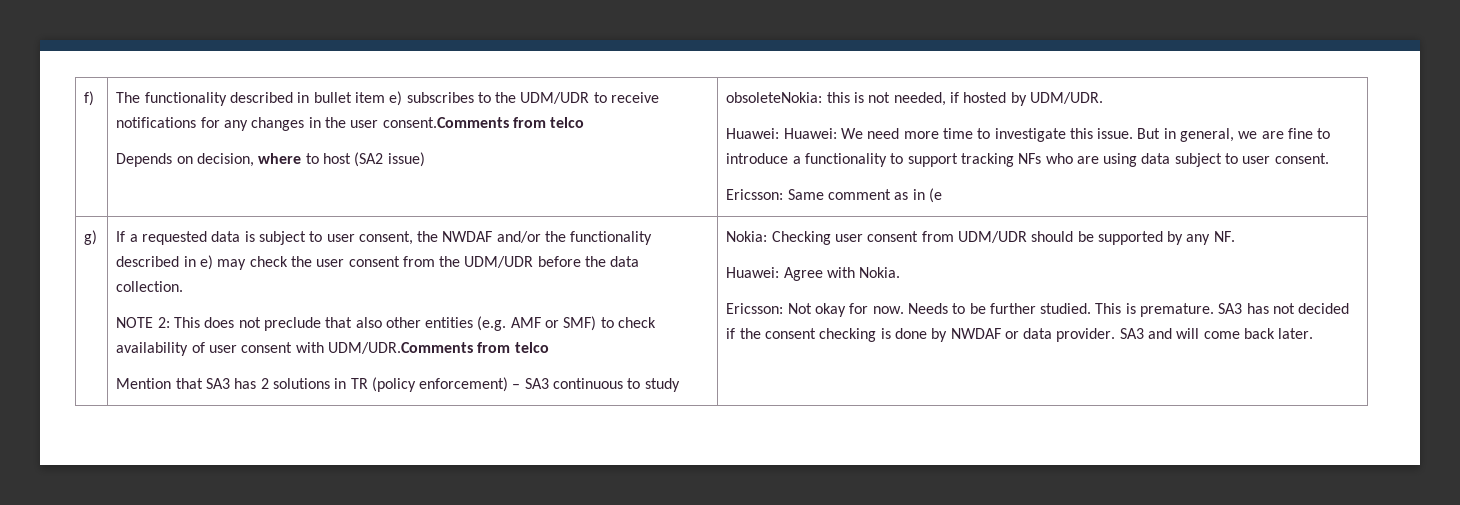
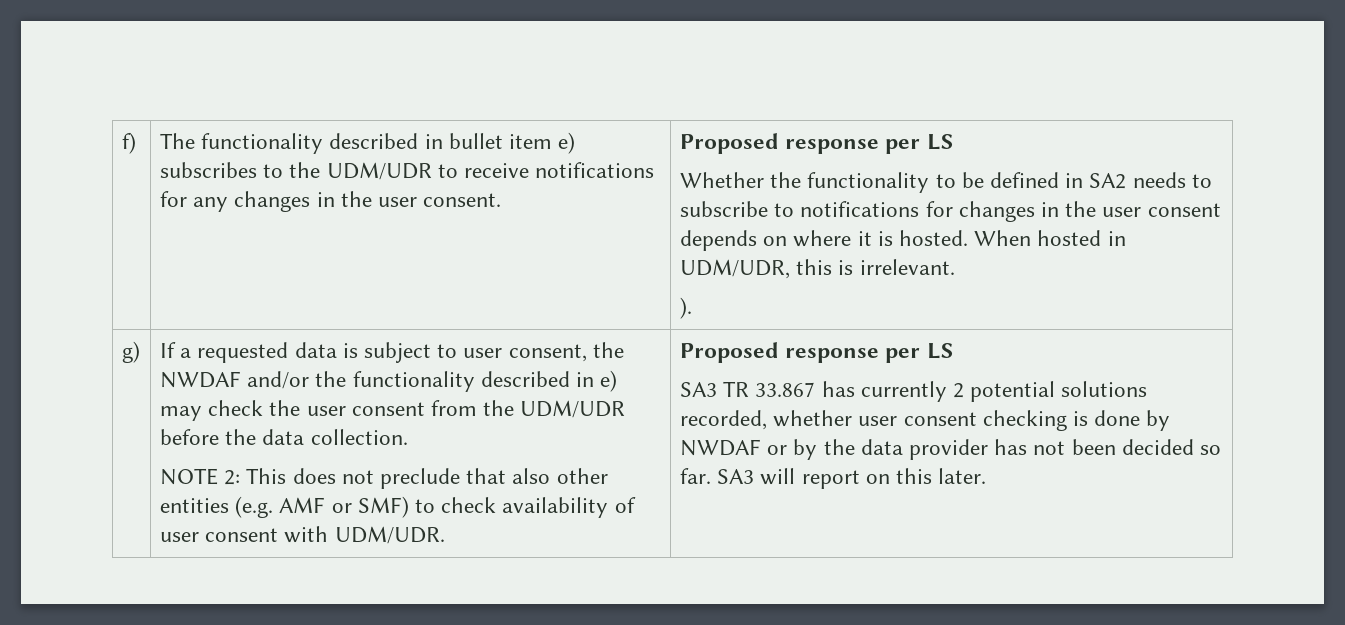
[382,117,585,128] [116,152,425,167] [726,92,1103,106] [726,128,1331,142] [726,153,1329,167] [726,188,942,203] consent.Comments from telco // Depends on decision, where to host (SA2 issue) | obsoleteNokia: this is not needed, if hosted by UDM/UDR. // Huawei: Huawei: We need more time to investigate this issue. But in general, we are fine to introduce a functionality to support tracking NFs who are using data subject to user consent. // Ericsson: Same comment as in (e -> [423,193,502,207] [679,133,953,154] [679,172,1212,193] [679,201,1221,222] [679,230,1126,251] [679,259,955,279] [679,297,692,319] consent. | Proposed response per LS // Whether the functionality to be defined in SA2 needs to subscribe to notifications for changes in the user consent depends on where it is hosted. When hosted in UDM/UDR, this is irrelevant. // ).
[327,342,549,354] [116,377,680,392] [726,231,1235,245] [726,267,901,281] [726,303,1350,317] [726,328,761,339] UDM/UDR.Comments from telco // Mention that SA3 has 2 solutions in TR (policy enforcement) – SA3 continuous to study | Nokia: Checking user consent from UDM/UDR should be supported by any NF. // Huawei: Agree with Nokia. // Ericsson: Not okay for now. Needs to be further studied. This is premature. SA3 has not decided if the -> [334,526,445,544] [679,342,953,363] [679,381,1148,402] [679,410,898,430] UDM/UDR. | Proposed response per LS // SA3 TR 33.867 has currently 2 potential solutions recorded, whether user
[1023,328,1276,342] data provider. SA3 and will come back -> [793,439,1222,460] [679,468,932,489] by the data provider has not been decided so far. SA3 will report on this

